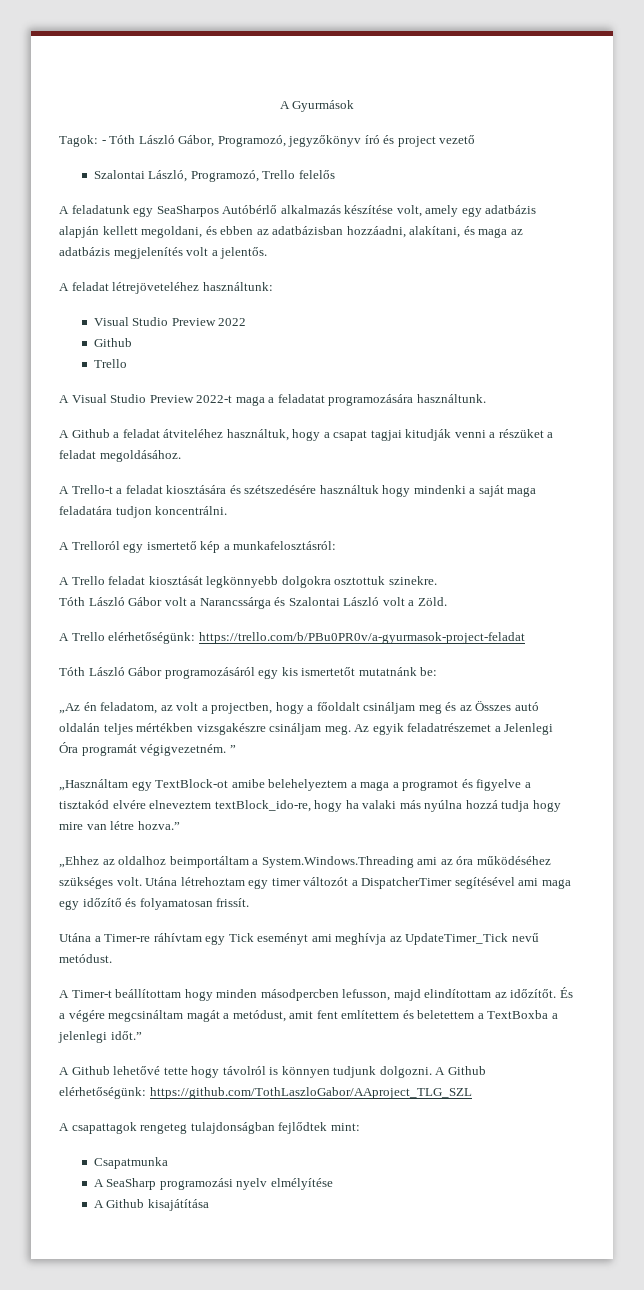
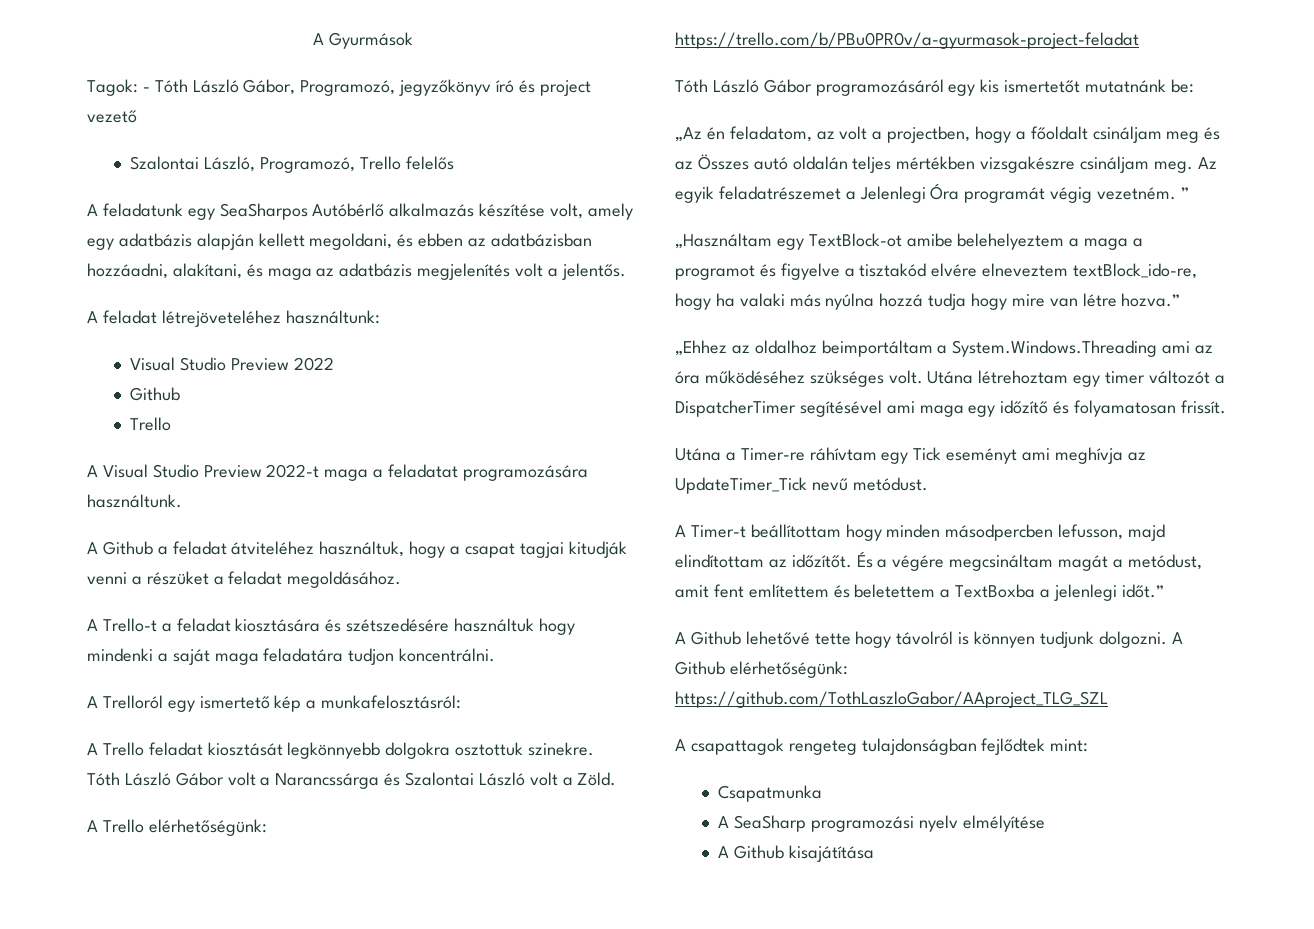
[140,744,227,756] végigvezetném. -> [1050,187,1177,203] végig vezetném.

